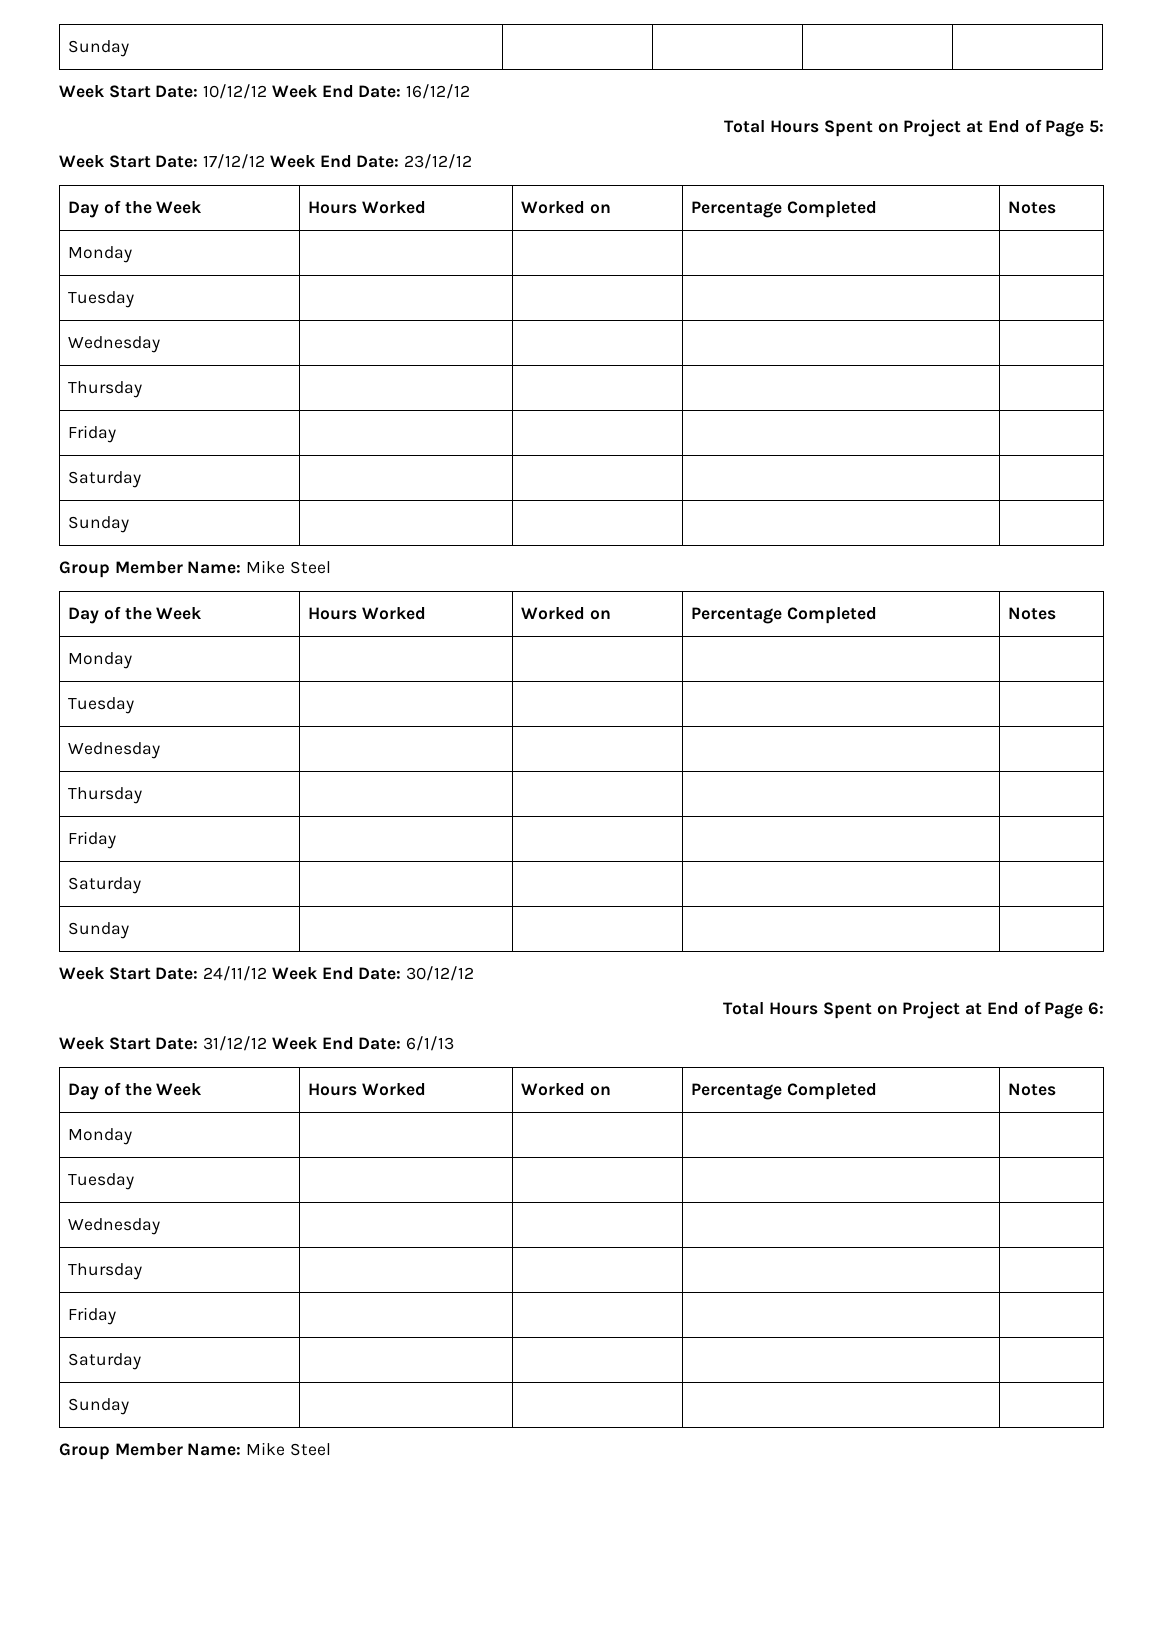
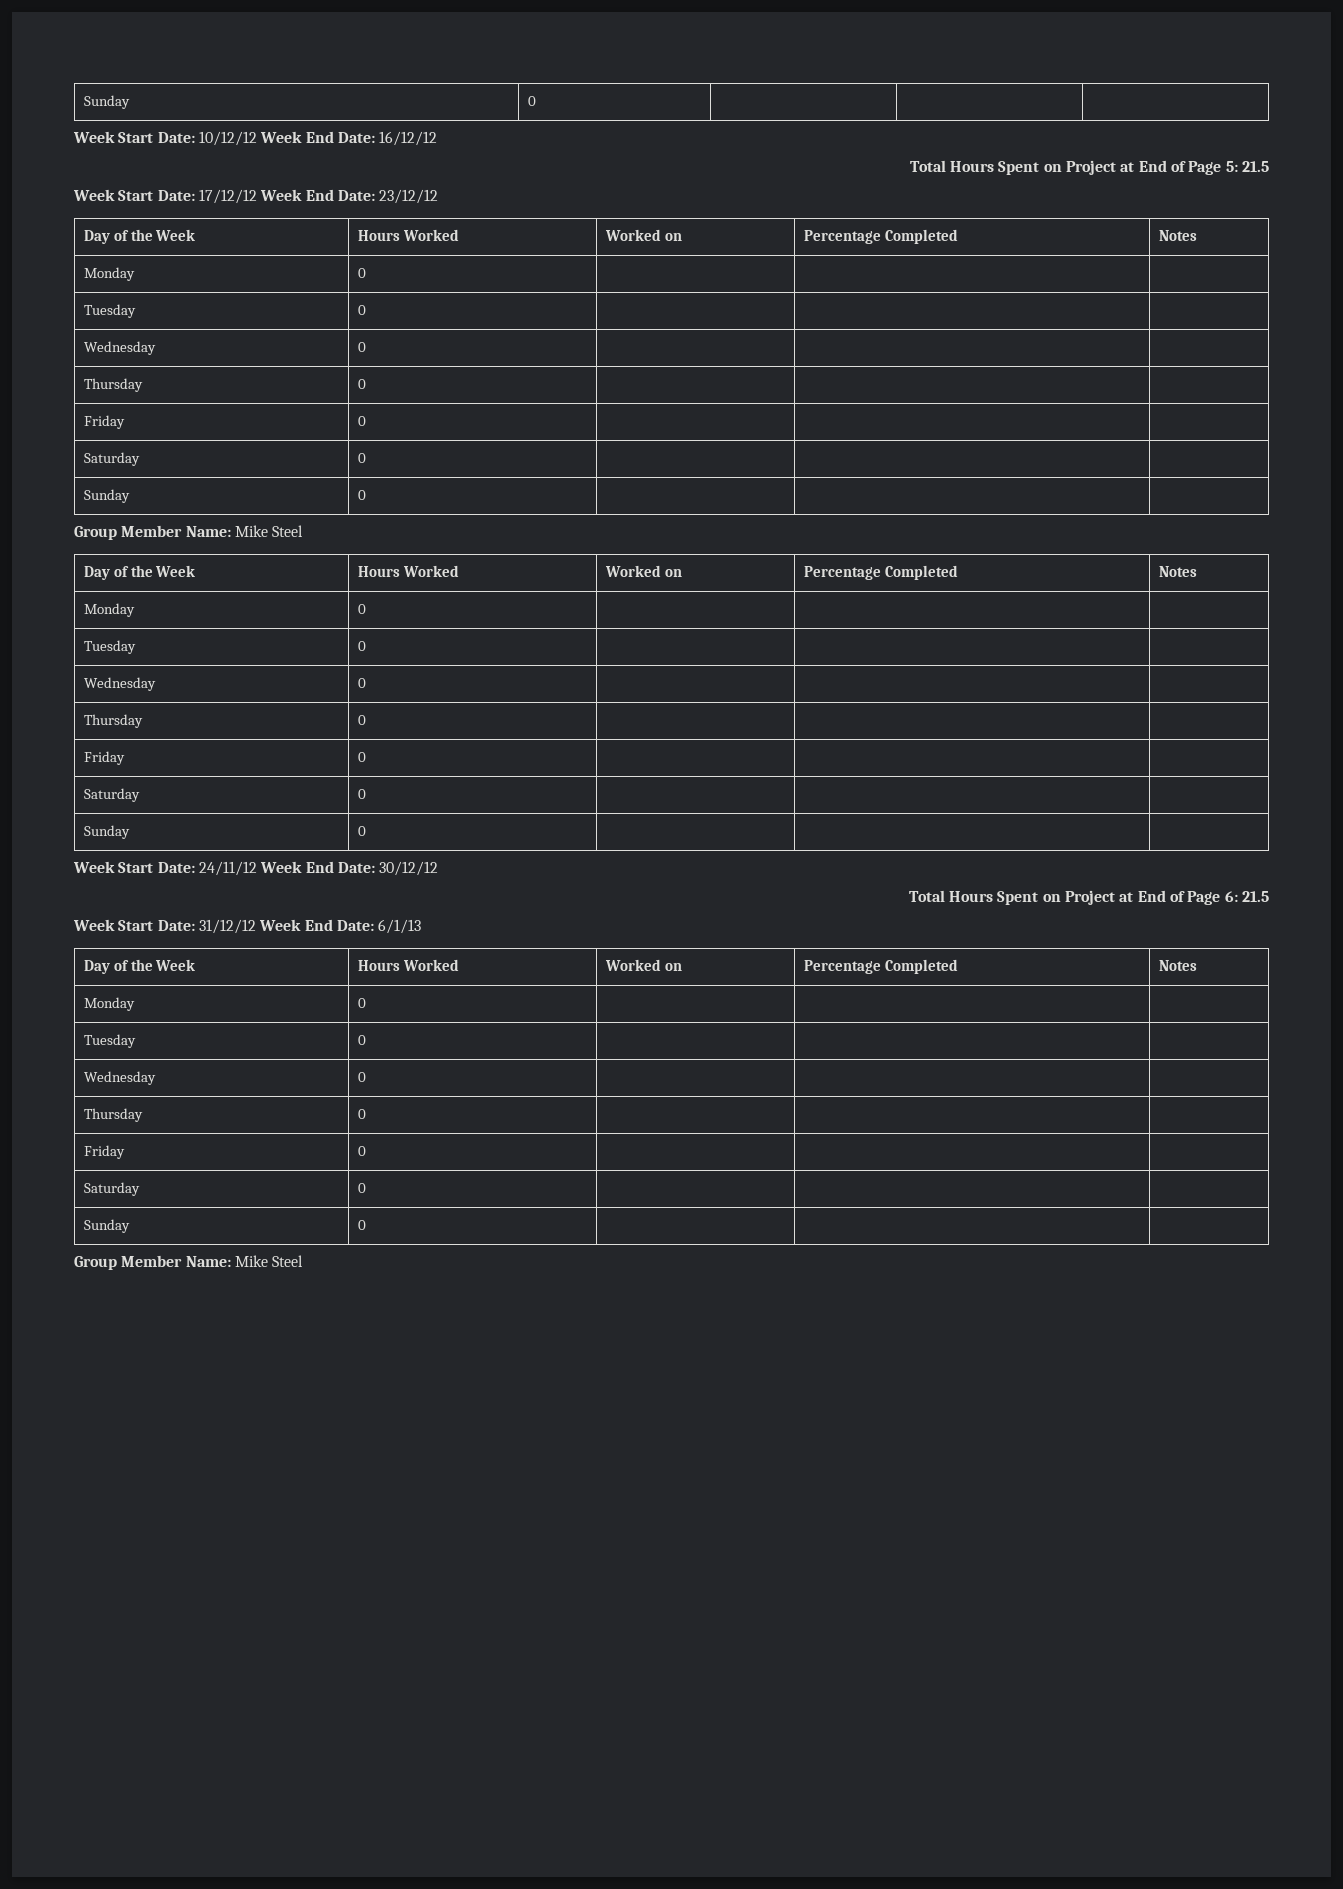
[68,40,130,57] Sunday | -> [83,95,130,109] [527,96,536,106] Sunday | 0
(1104, 126) none -> [1241,161,1269,172] 21.5
[68,291,135,308] [68,336,161,353] [68,381,143,398] [68,425,117,443] [68,471,142,488] [68,516,130,533] | | | // Tuesday | | | | // Wednesday | | | | // Thursday | | | | // Friday | | | | // Saturday | | | | // Sunday | -> [357,268,366,278] [83,304,136,318] [357,305,366,315] [83,341,156,355] [357,342,366,352] [83,378,143,392] [357,379,366,389] [83,415,125,429] [357,416,366,426] [83,452,140,466] [357,453,366,463] [83,489,130,503] [357,490,366,500] 0 | | | // Tuesday | 0 | | | // Wednesday | 0 | | | // Thursday | 0 | | | // Friday | 0 | | | // Saturday | 0 | | | // Sunday | 0
[68,697,135,714] [68,742,161,759] [68,787,143,804] [68,831,117,849] [68,877,142,894] [68,922,130,939] | | | // Tuesday | | | | // Wednesday | | | | // Thursday | | | | // Friday | | | | // Saturday | | | | // Sunday | -> [357,604,366,614] [83,640,136,654] [357,641,366,651] [83,677,156,691] [357,678,366,688] [83,714,143,728] [357,715,366,725] [83,751,125,765] [357,752,366,762] [83,788,140,802] [357,789,366,799] [83,825,130,839] [357,826,366,836] 0 | | | // Tuesday | 0 | | | // Wednesday | 0 | | | // Thursday | 0 | | | // Friday | 0 | | | // Saturday | 0 | | | // Sunday | 0
(1104, 1008) none -> [1241,891,1269,902] 21.5
[68,1173,135,1190] [68,1218,161,1235] [68,1263,143,1280] [68,1307,117,1325] [68,1353,142,1370] [68,1398,130,1415] | | | // Tuesday | | | | // Wednesday | | | | // Thursday | | | | // Friday | | | | // Saturday | | | | // Sunday | -> [357,998,366,1008] [83,1034,136,1048] [357,1035,366,1045] [83,1071,156,1085] [357,1072,366,1082] [83,1108,143,1122] [357,1109,366,1119] [83,1145,125,1159] [357,1146,366,1156] [83,1182,140,1196] [357,1183,366,1193] [83,1219,130,1233] [357,1220,366,1230] 0 | | | // Tuesday | 0 | | | // Wednesday | 0 | | | // Thursday | 0 | | | // Friday | 0 | | | // Saturday | 0 | | | // Sunday | 0

